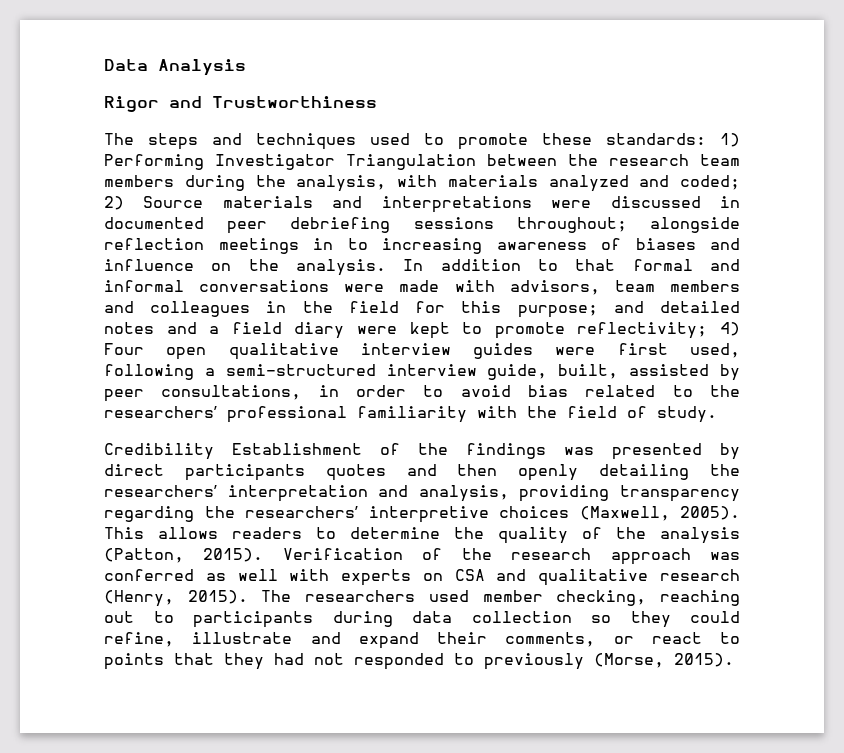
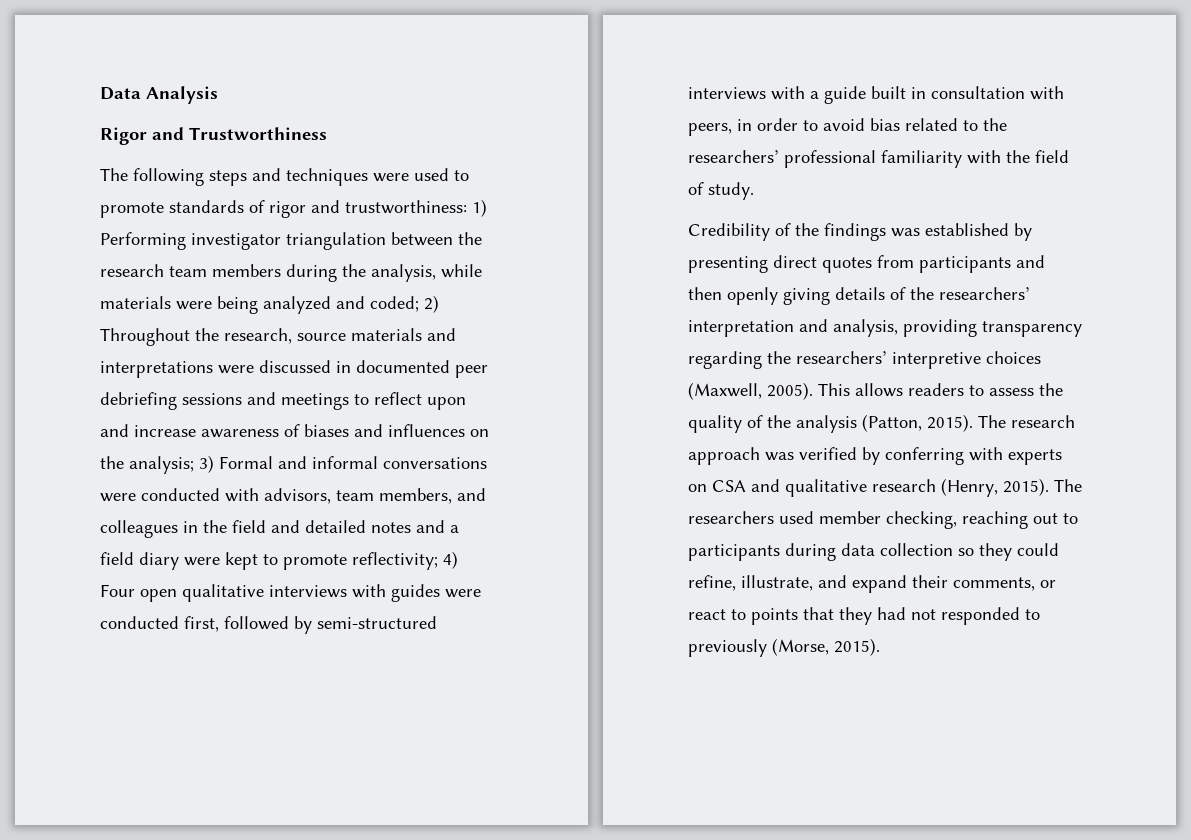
(134, 139) none -> [133,168,204,186] following
(356, 141) none -> [373,173,409,182] were
[542,133,740,147] [104,154,476,170] these standards: 1) Performing Investigator Triangulation -> [169,199,487,218] [100,232,386,250] standards of rigor and trustworthiness: 1) Performing investigator triangulation
[397,175,740,192] [104,196,204,210] with materials analyzed and coded; 2) Source -> [441,264,482,278] [100,295,439,314] [100,328,346,346] while materials were being analyzed and coded; 2) Throughout the research, source
[516,217,740,233] [104,238,482,254] throughout; alongside reflection meetings in to increasing -> [247,392,466,410] [100,424,196,437] and meetings to reflect upon and increase
[104,259,194,271] influence -> [388,424,465,437] influences
[296,259,693,276] analysis. In addition to that formal -> [129,455,273,474] analysis; 3) Formal
[399,280,440,292] made -> [141,488,220,501] conducted
[670,280,740,292] members -> [379,488,452,504] members,
[415,301,598,318] for this purpose; -> (266, 526) none
[360,343,740,359] [104,364,740,381] [104,385,302,402] interview guides were first used, following a semi-structured interview guide, built, assisted by peer consultations, -> [269,584,481,602] [100,616,437,634] [688,86,1064,104] [688,123,732,136] interviews with guides were conducted first, followed by semi-structured interviews with a guide built in consultation with peers,
[232,443,362,455] Establishment -> (770, 232) none
[612,443,740,460] [104,464,690,481] presented by direct participants quotes and then openly detailing -> [925,223,1032,241] [688,255,1045,273] [688,287,906,305] established by presenting direct quotes from participants and then openly giving details of
[350,527,440,539] determine -> [989,388,1034,396] assess
[282,548,741,565] [104,569,278,581] Verification of the research approach was conferred as well -> [978,415,1075,428] [688,447,964,465] The research approach was verified by conferring
[192,632,293,644] illustrate -> [741,575,813,591] illustrate,

